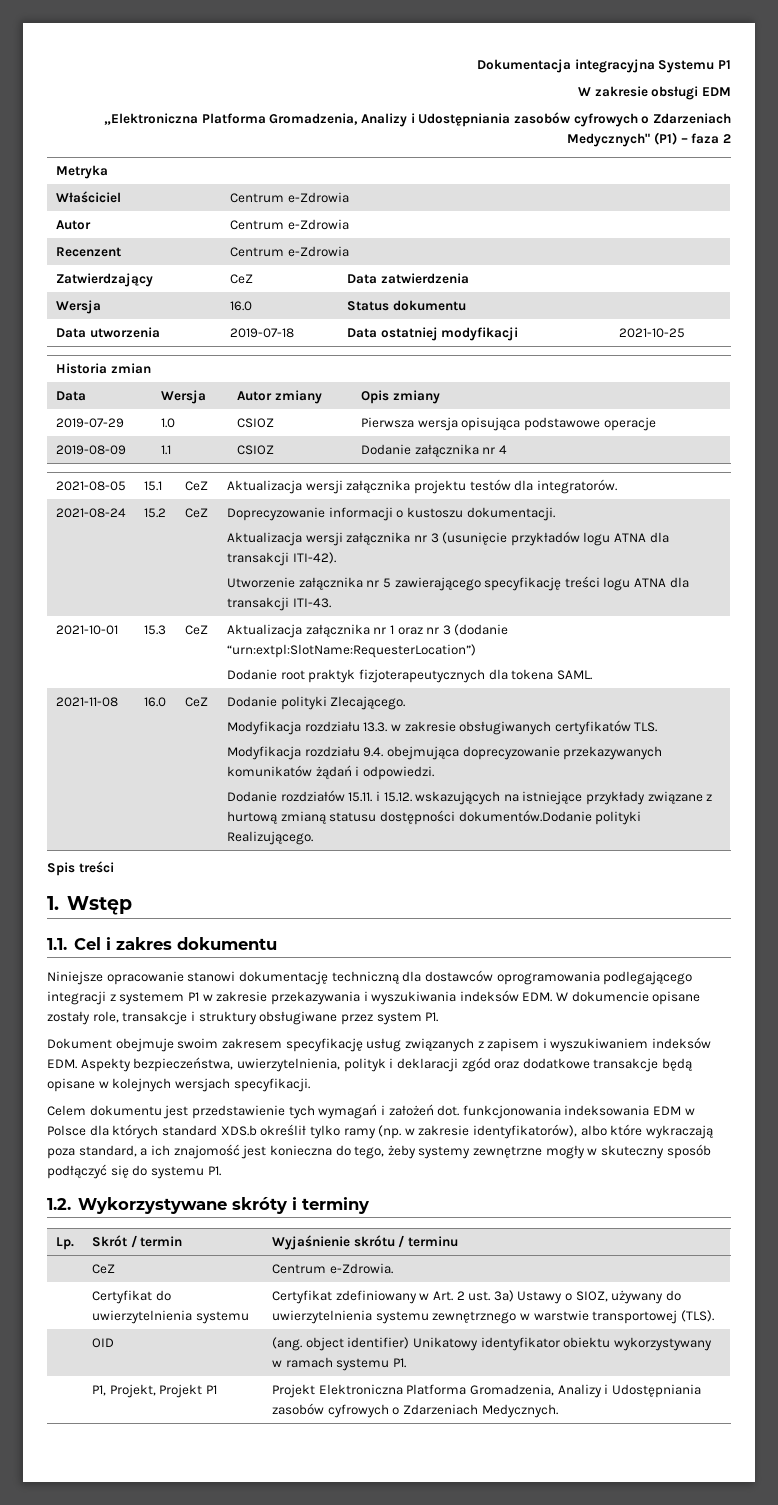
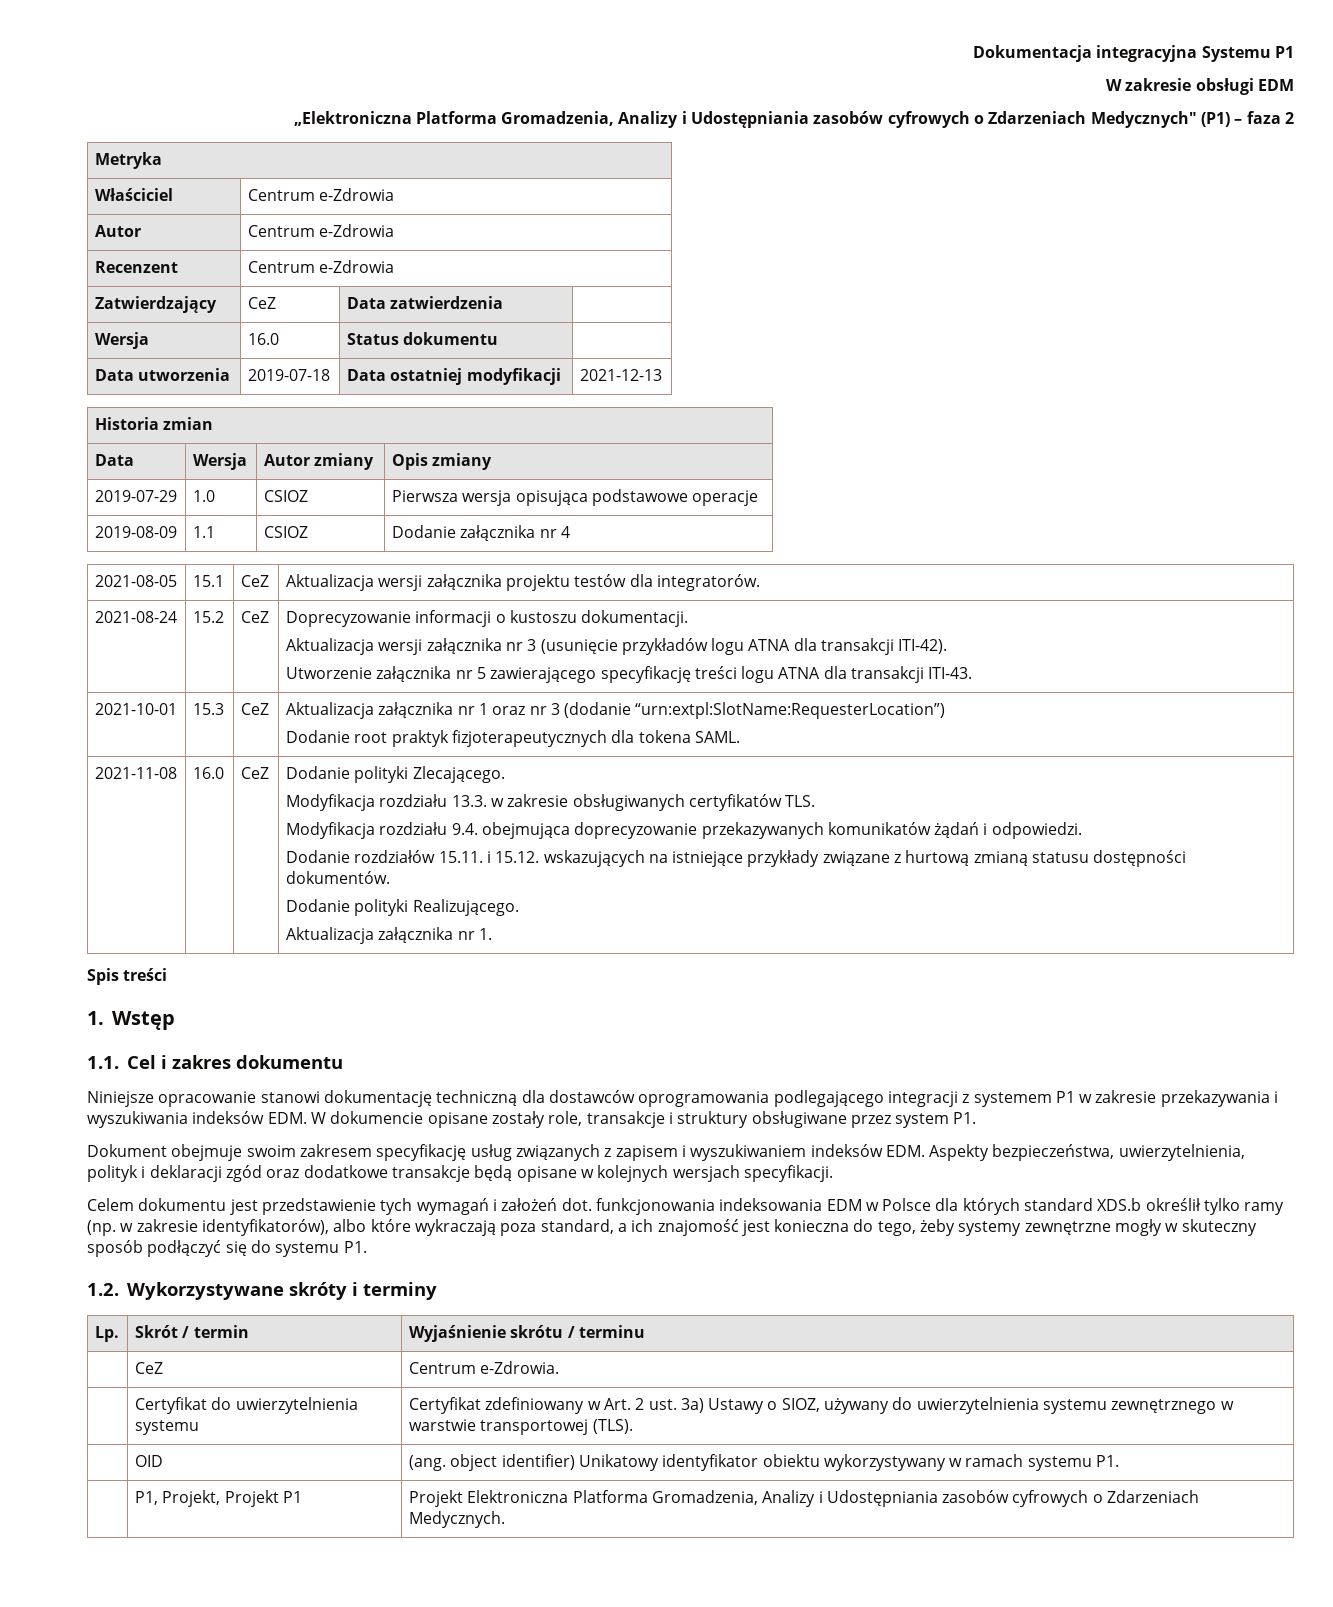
[618,328,685,338] 2021-10-25 -> [579,369,662,381] 2021-12-13
[458,810,592,822] dokumentów.Dodanie -> [285,871,390,884] [285,899,350,912] dokumentów. // Dodanie
(313, 838) none -> [285,927,492,944] // Aktualizacja załącznika nr 1.

